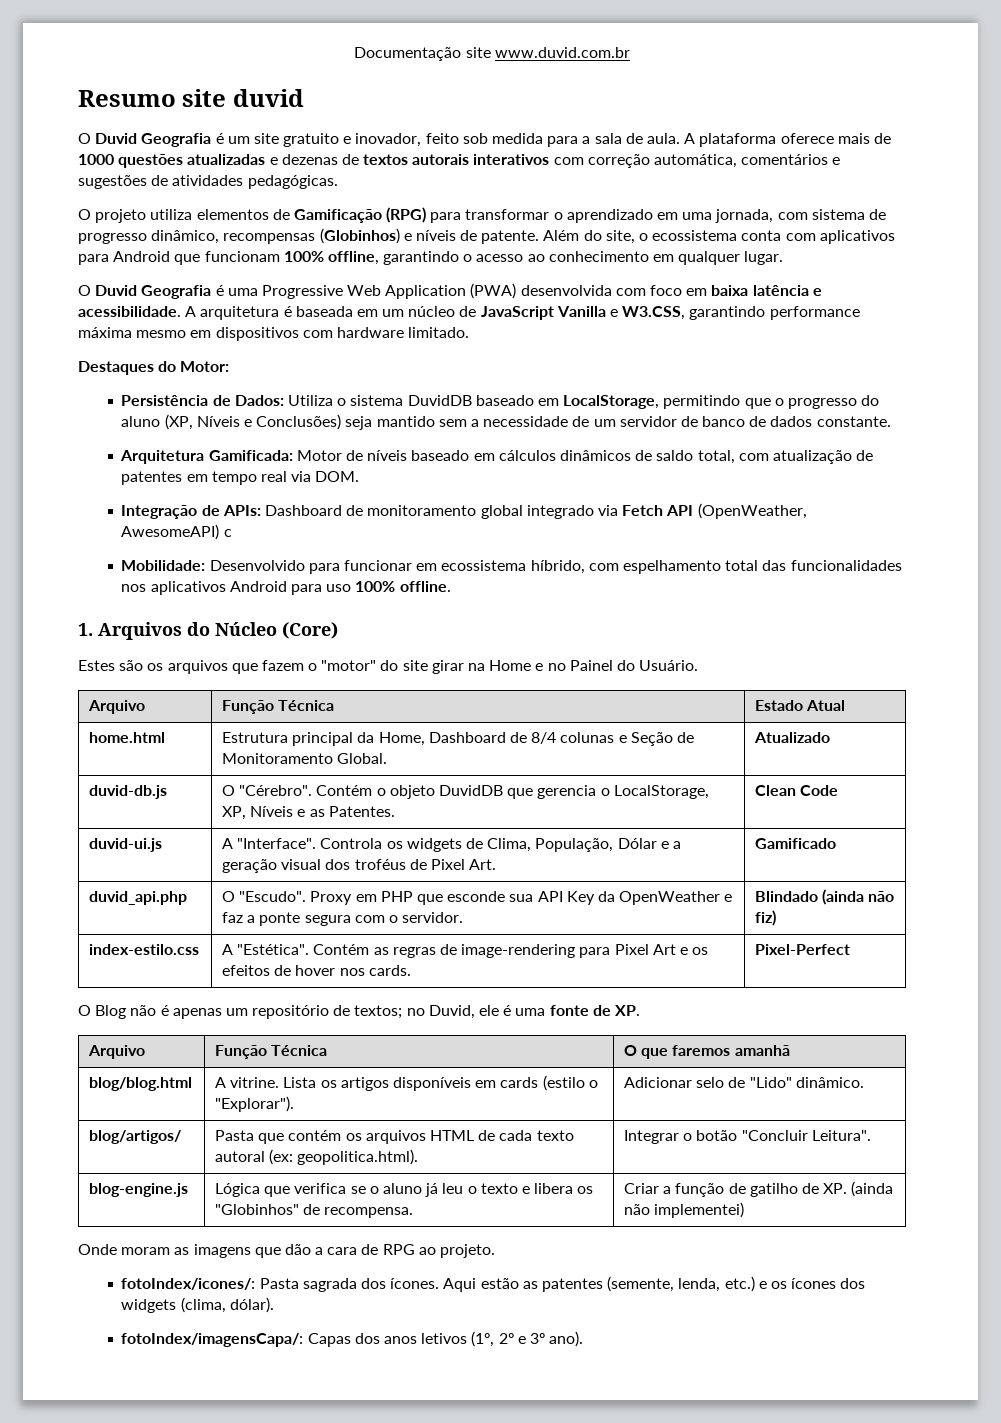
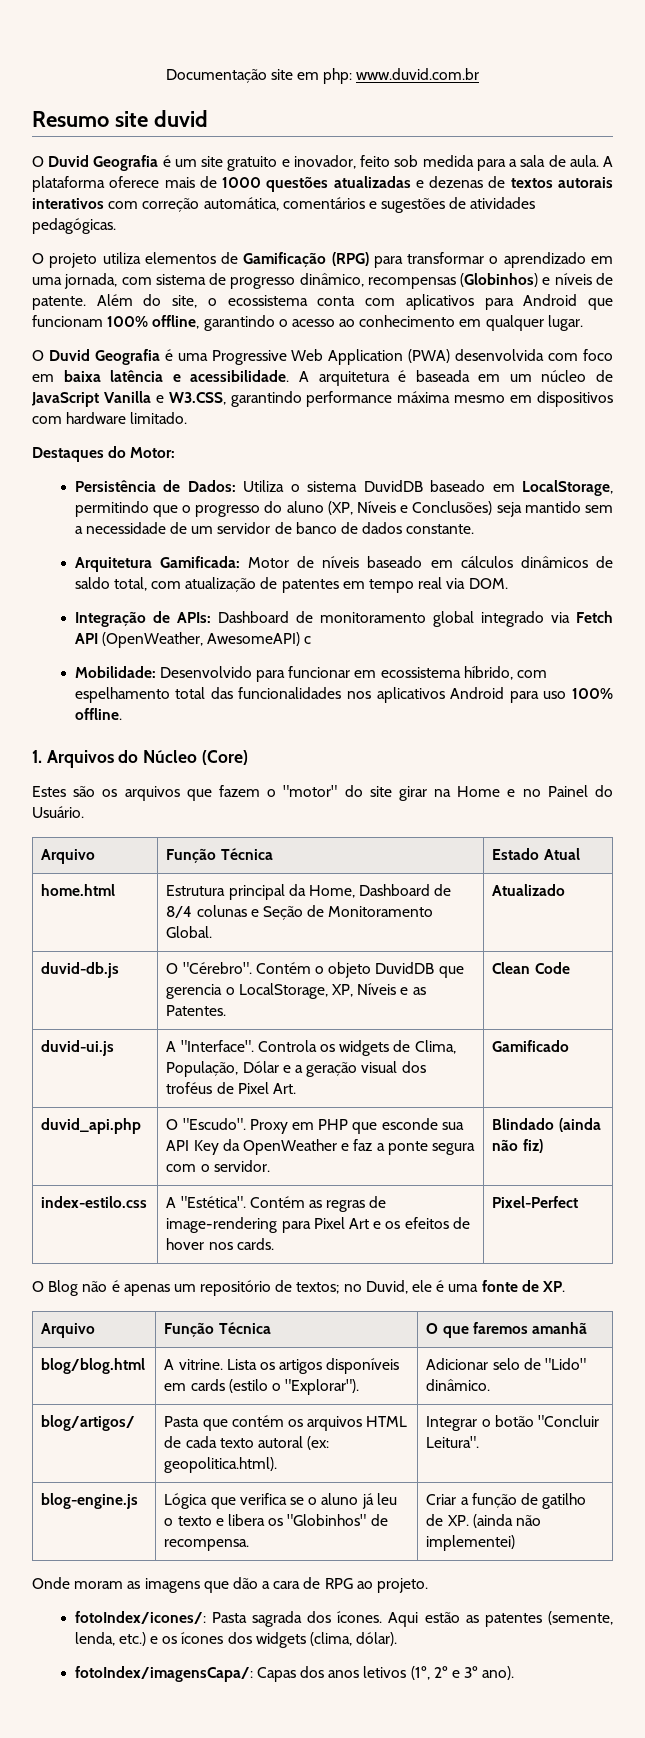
(491, 52) none -> [297,68,353,84] em php:

